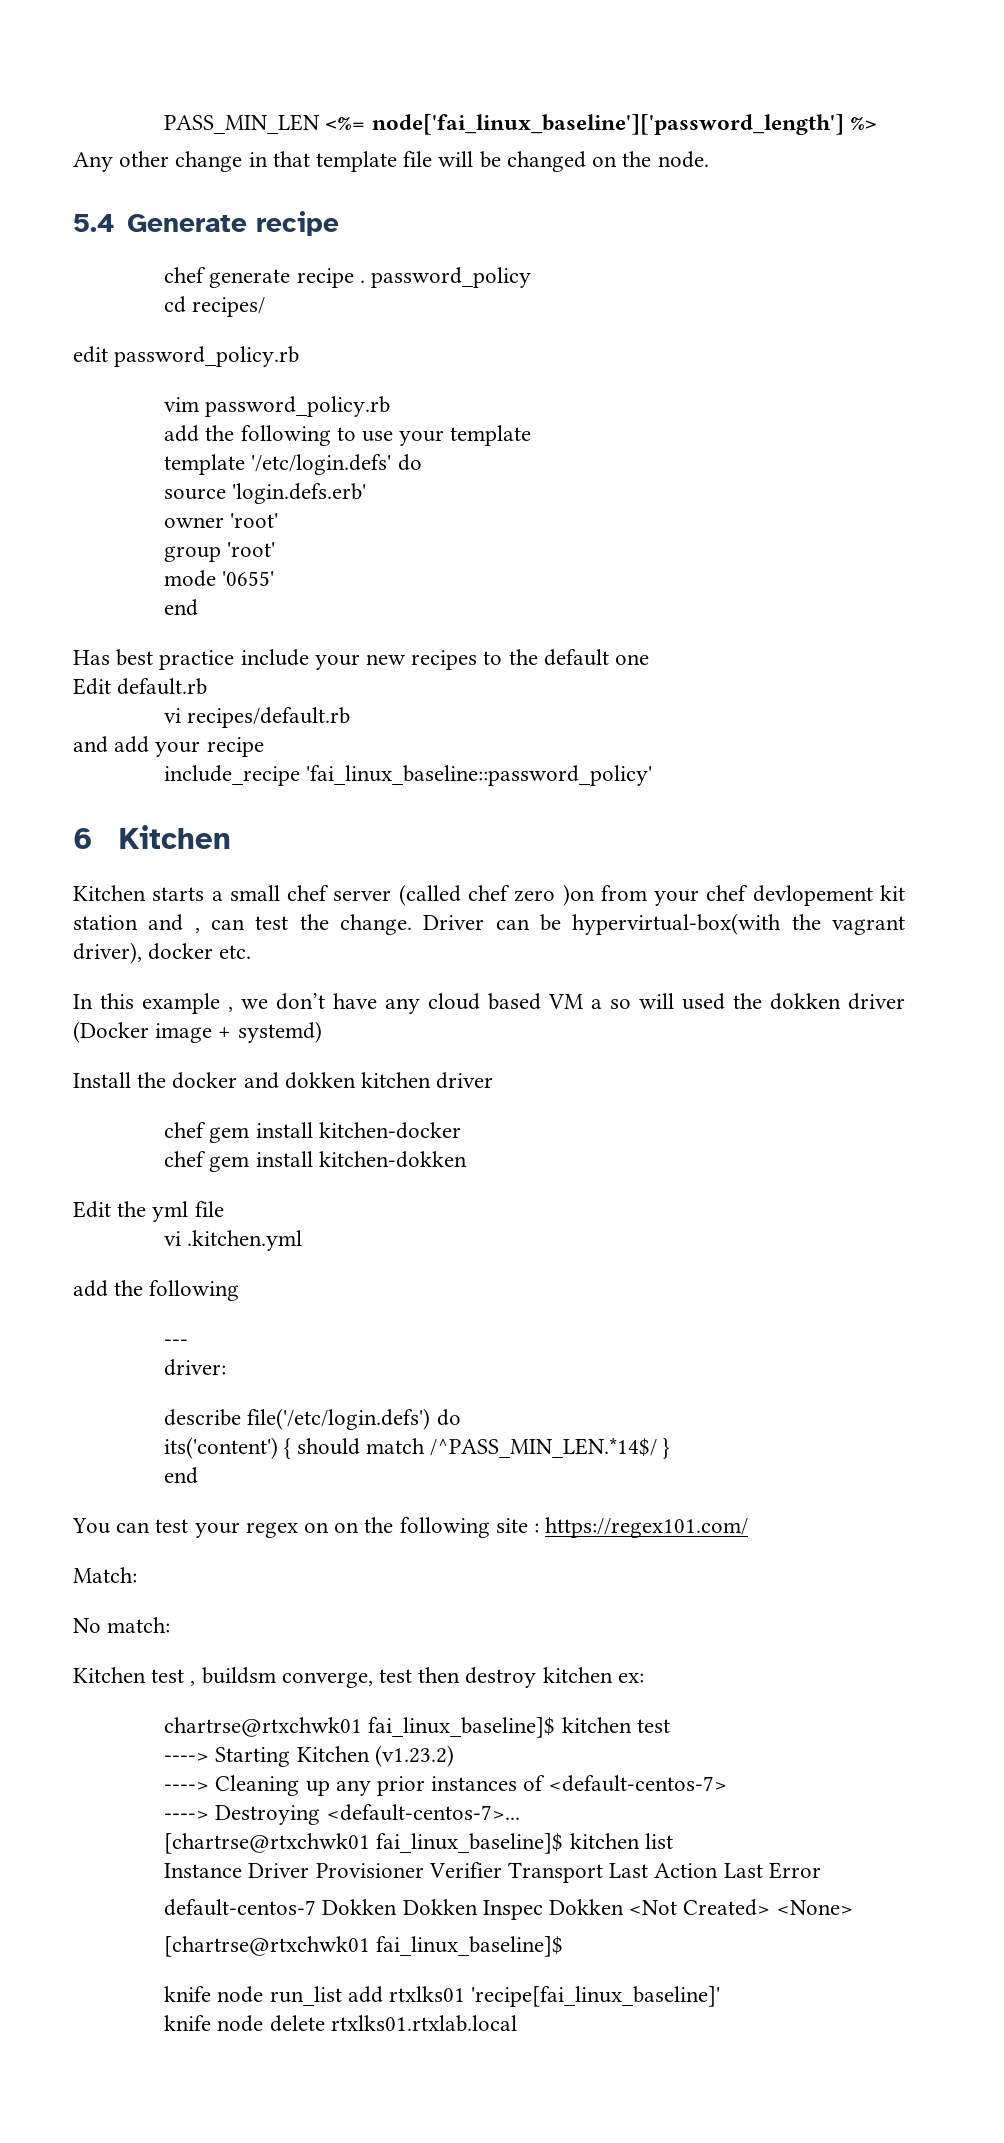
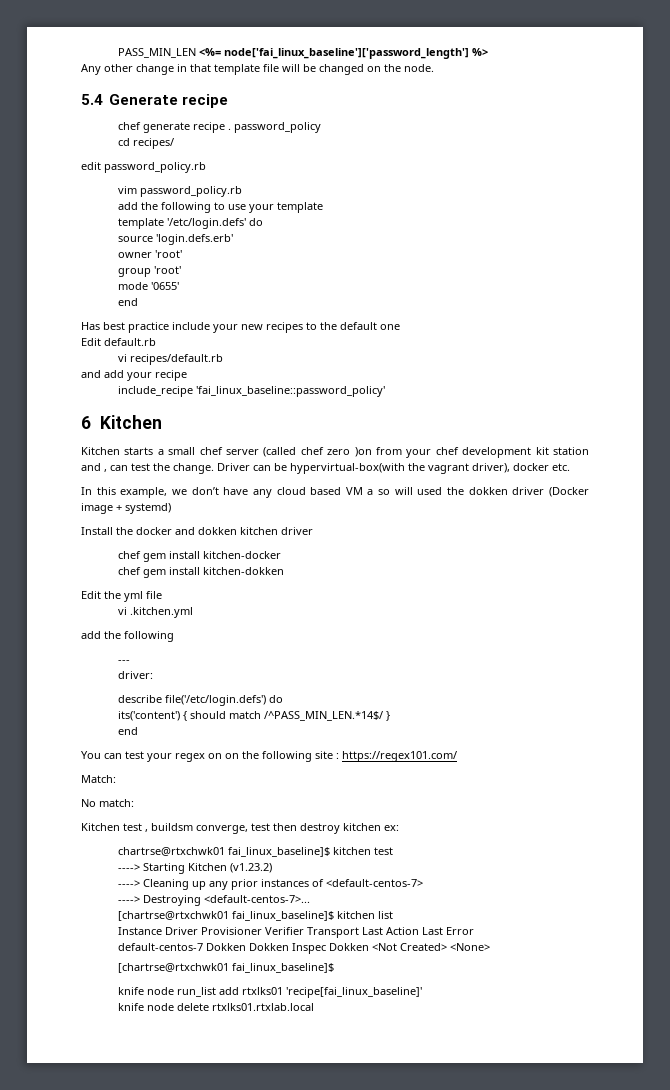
[752,885,873,906] devlopement -> [462,447,532,458] development
[142,993,233,1014] example , -> [120,487,168,498] example,

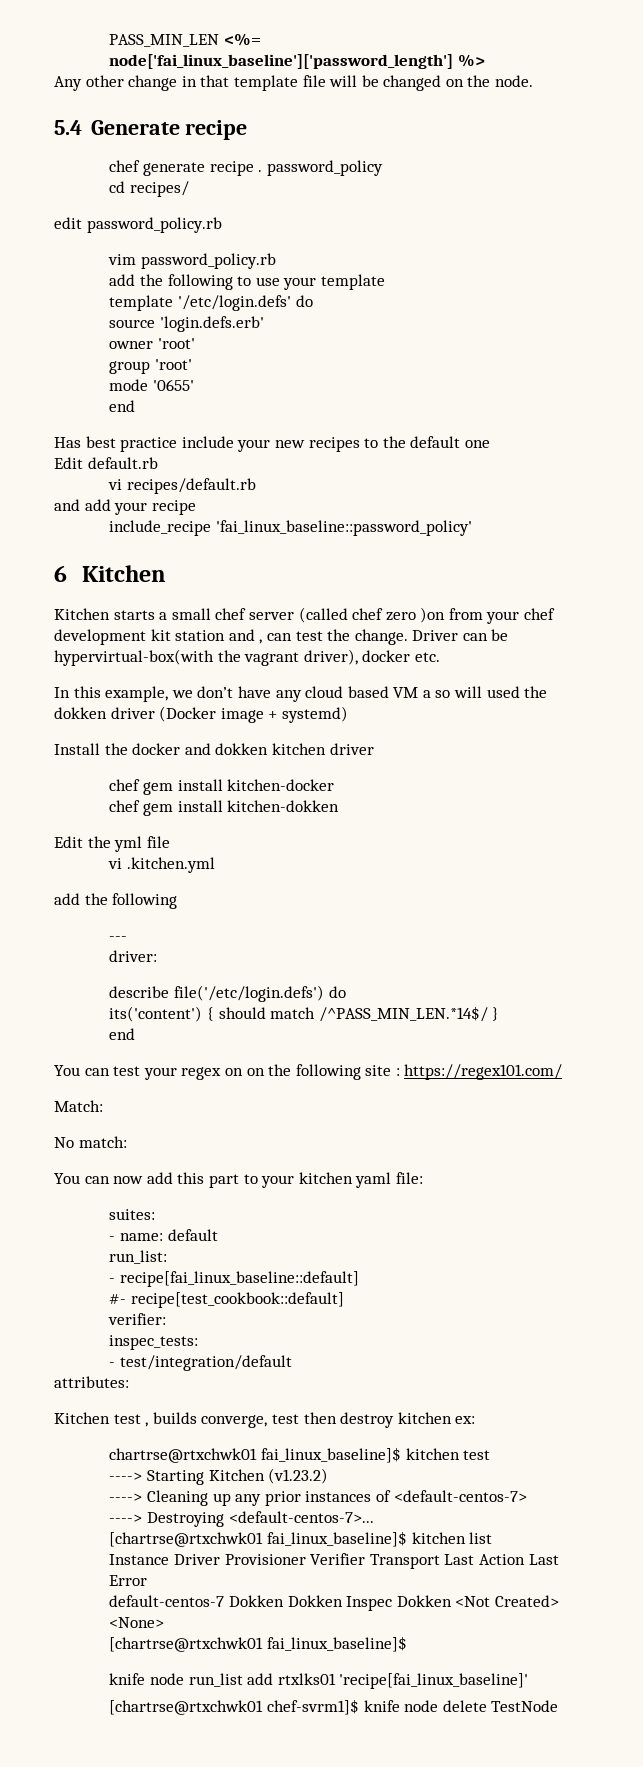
(134, 803) none -> [54,1172,423,1188] [109,1209,156,1220] [109,1229,218,1241] [109,1250,168,1264] [109,1271,360,1287] [109,1292,345,1308] [108,1313,167,1325] [109,1335,199,1350] [109,1355,293,1371] [54,1376,129,1388] // You can now add this part to your kitchen yaml file: // suites: // - name: default // run_list: // - recipe[fai_linux_baseline::default] // #- recipe[test_cookbook::default] // verifier: // inspec_tests: // - test/integration/default // attributes:
[151,823,193,831] buildsm -> [152,1412,197,1424] builds
(423, 992) none -> [109,1699,360,1715] [chartrse@rtxchwk01 chef-svrm1]$
[212,1003,315,1011] rtxlks01.rtxlab.local -> [491,1700,559,1712] TestNode

